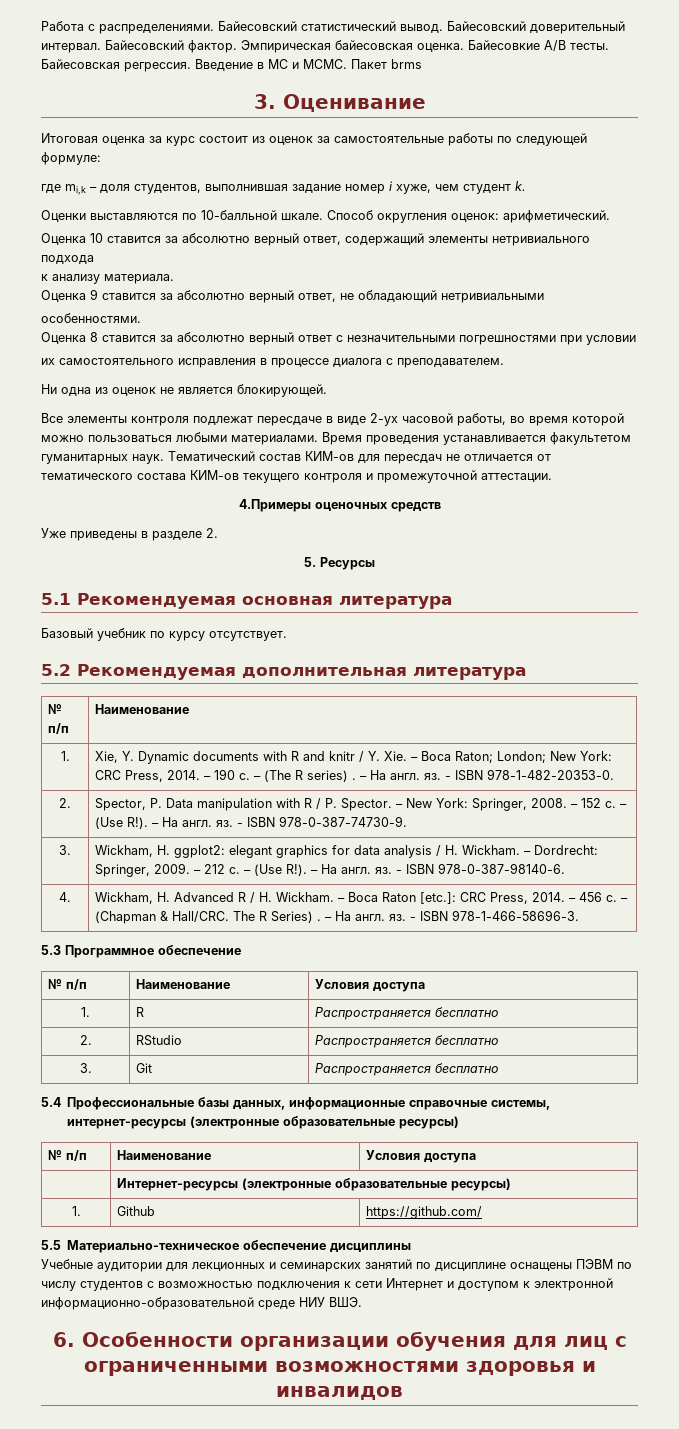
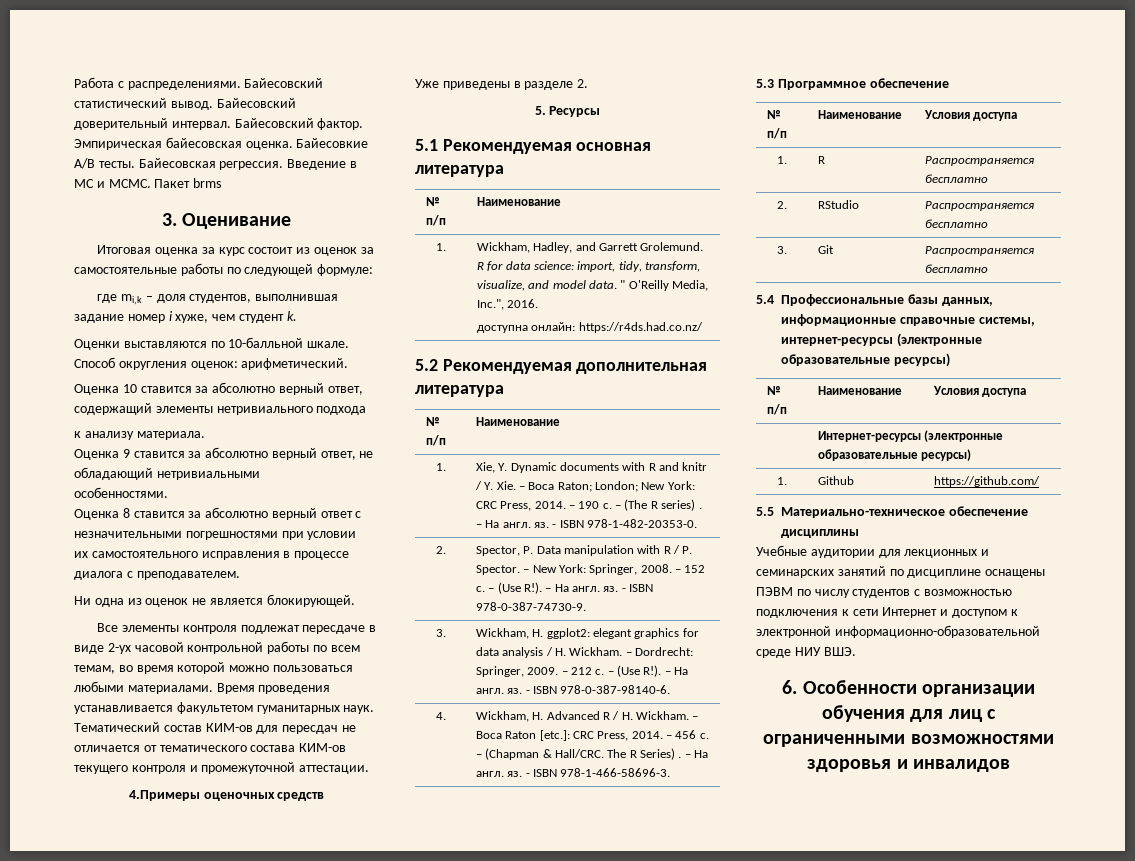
[457,413,506,426] работы, -> [187,641,360,654] [74,665,115,674] контрольной работы по всем темам,
[41,628,287,641] // Базовый учебник по курсу отсутствует. -> [425,197,440,206] [425,215,446,226] [476,197,561,206] [436,243,446,251] [476,242,704,253] [476,261,701,272] [476,280,709,291] [476,299,539,310] [476,322,703,333] // № п/п | Наименование // 1. | Wickham, Hadley, and Garrett Grolemund. R for data science: import, tidy, transform, visualize, and model data. " O'Reilly Media, Inc.", 2016. // доступна онлайн: https://r4ds.had.co.nz/

